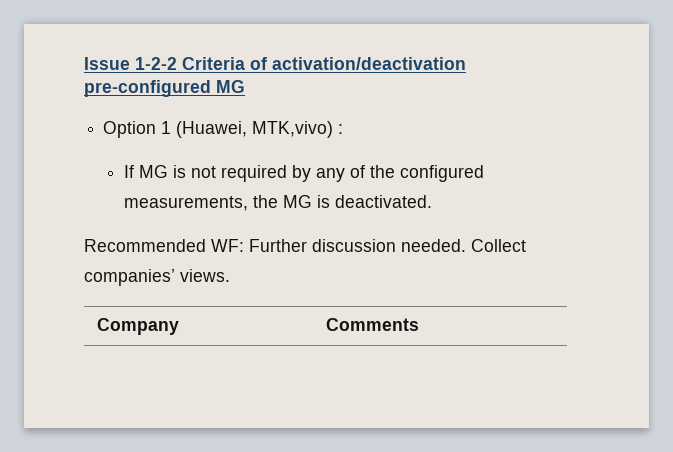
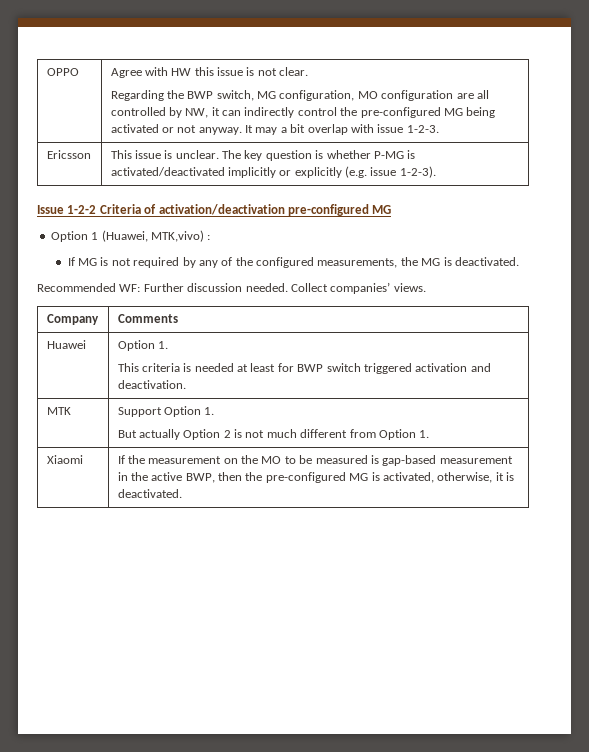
(84, 63) none -> [46,68,79,76] [110,67,309,78] [110,90,489,101] [110,107,496,118] [110,124,439,135] [46,150,91,159] [110,150,416,161] [110,166,436,178] OPPO | Agree with HW this issue is not clear. // Regarding the BWP switch, MG configuration, MO configuration are all controlled by NW, it can indirectly control the pre-configured MG being activated or not anyway. It may a bit overlap with issue 1-2-3. // Ericsson | This issue is unclear. The key question is whether P-MG is activated/deactivated implicitly or explicitly (e.g. issue 1-2-3). //
(419, 324) none -> [46,340,86,349] [117,340,168,351] [117,363,491,374] [117,380,186,389] [46,407,71,415] [117,406,215,417] [117,429,430,440] [46,455,83,464] [117,455,513,466] [117,472,515,483] [117,489,182,498] // Huawei | Option 1. // This criteria is needed at least for BWP switch triggered activation and deactivation. // MTK | Support Option 1. // But actually Option 2 is not much different from Option 1. // Xiaomi | If the measurement on the MO to be measured is gap-based measurement in the active BWP, then the pre-configured MG is activated, otherwise, it is deactivated.

